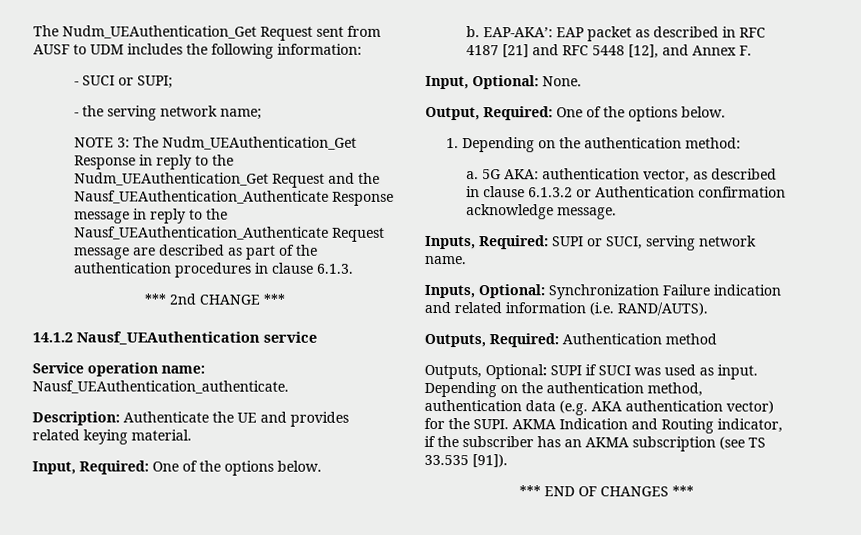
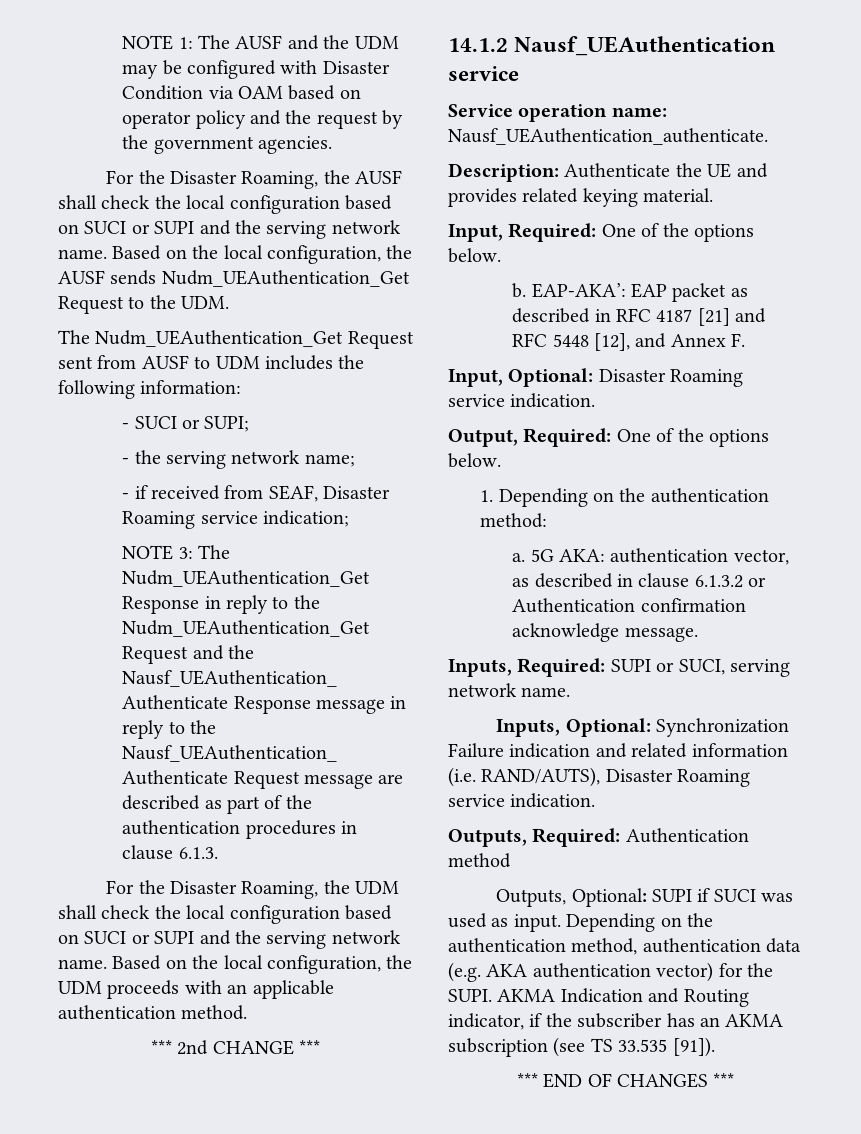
(33, 31) none -> [122,35,399,50] [122,60,390,79] [122,85,361,100] [122,110,404,129] [122,135,333,154] [106,170,403,189] [58,195,392,214] [58,220,401,239] [58,245,413,264] [58,270,410,287] [58,295,230,314] NOTE 1: The AUSF and the UDM may be configured with Disaster Condition via OAM based on operator policy and the request by the government agencies. // For the Disaster Roaming, the AUSF shall check the local configuration based on SUCI or SUPI and the serving network name. Based on the local configuration, the AUSF sends Nudm_UEAuthentication_Get Request to the UDM. //
(263, 114) none -> [122,485,391,502] [122,510,350,529] // - if received from SEAF, Disaster Roaming service indication;
(355, 268) none -> [106,880,400,899] [58,905,392,924] [58,930,401,949] [58,955,413,974] [58,980,334,999] [58,1005,248,1020] // For the Disaster Roaming, the UDM shall check the local configuration based on SUCI or SUPI and the serving network name. Based on the local configuration, the UDM proceeds with an applicable authentication method.
[542,76,582,87] None. -> [598,369,744,387] [448,393,596,408] Disaster Roaming service indication.
[617,302,708,316] RAND/AUTS). -> [481,767,751,787] [448,793,596,808] RAND/AUTS), Disaster Roaming service indication.

